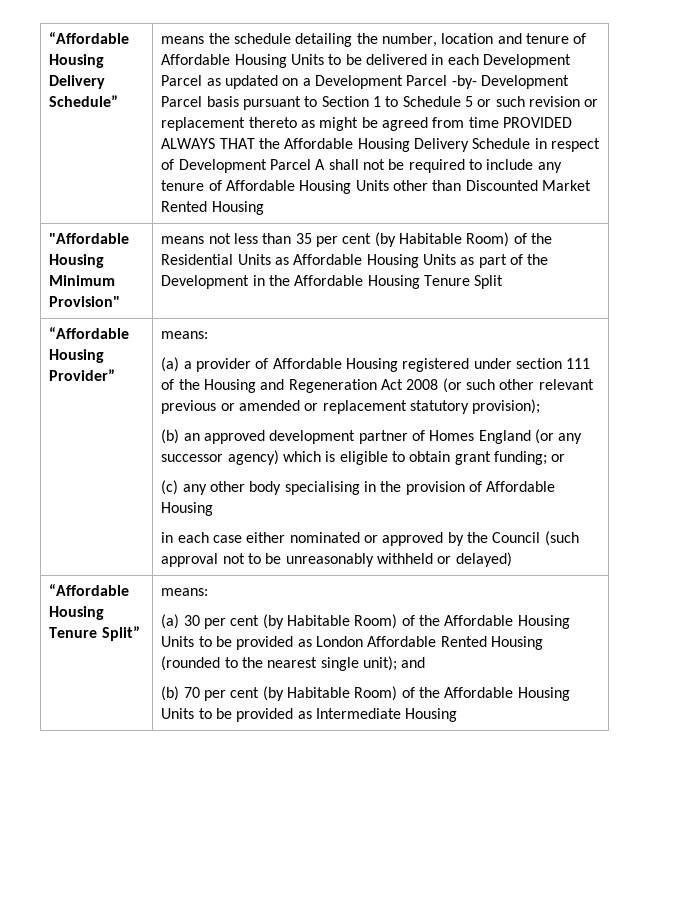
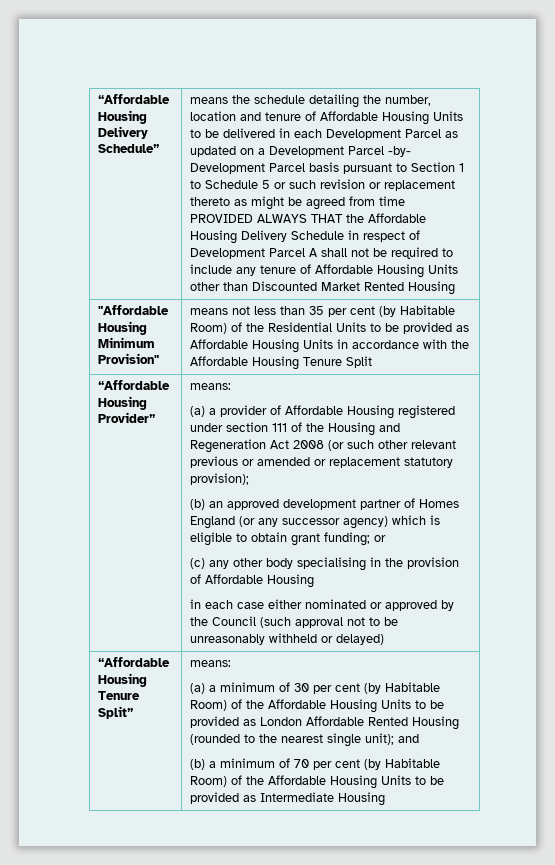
(271, 259) none -> [369,322,452,334] to be provided
[460,254,549,268] [161,275,265,289] as part of the Development in -> [336,339,447,349] in accordance with
(180, 621) none -> [208,682,290,692] a minimum of
(180, 693) none -> [208,758,290,768] a minimum of

